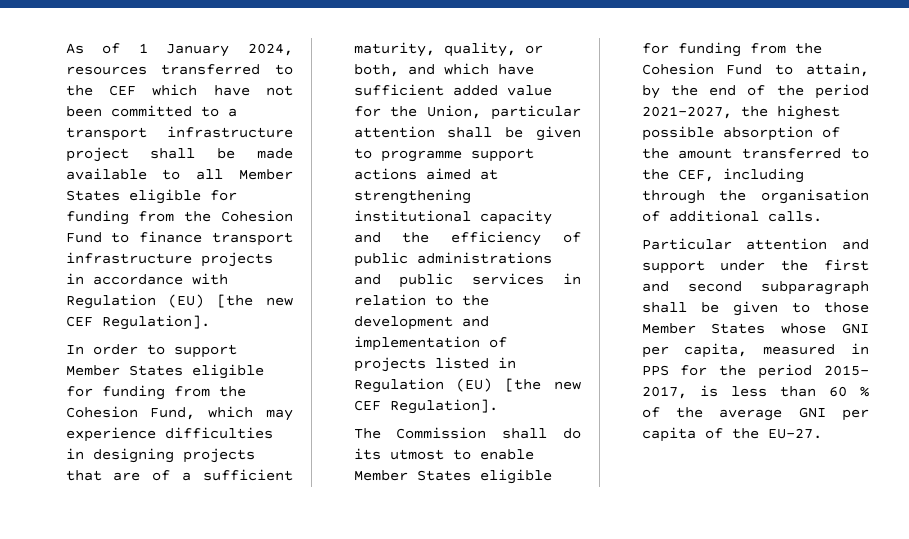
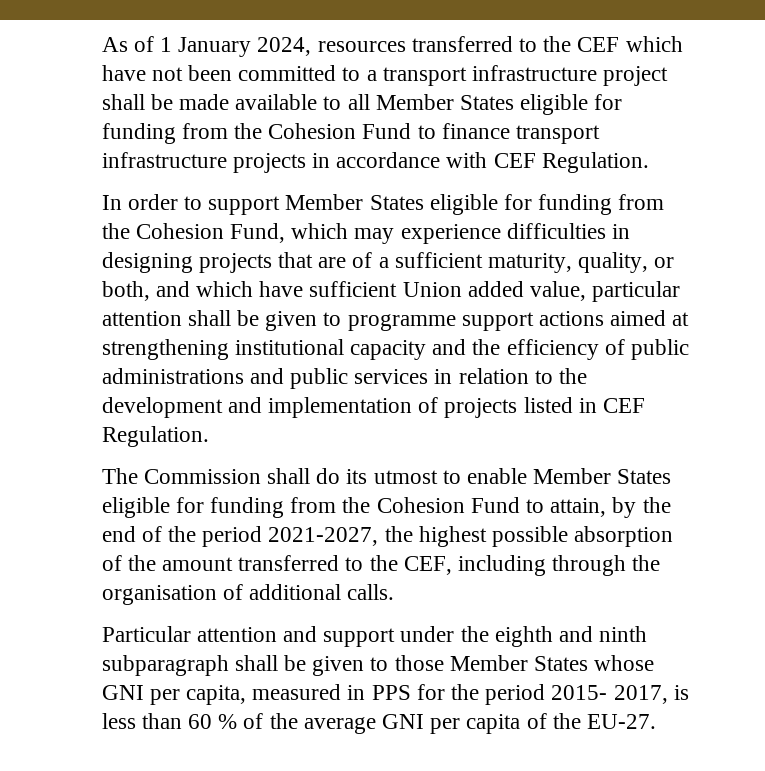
[65,294,293,309] [65,315,210,330] Regulation (EU) [the new CEF Regulation]. -> [493,152,649,173] CEF Regulation.
[452,85,552,96] [353,105,482,119] added value for the Union, -> [402,281,587,301] Union added value,
[353,378,581,393] [353,399,498,414] Regulation (EU) [the new CEF Regulation]. -> [603,398,646,413] [101,426,209,447] CEF Regulation.
[824,259,869,271] [641,281,742,292] first and second -> [494,626,648,647] eighth and ninth

